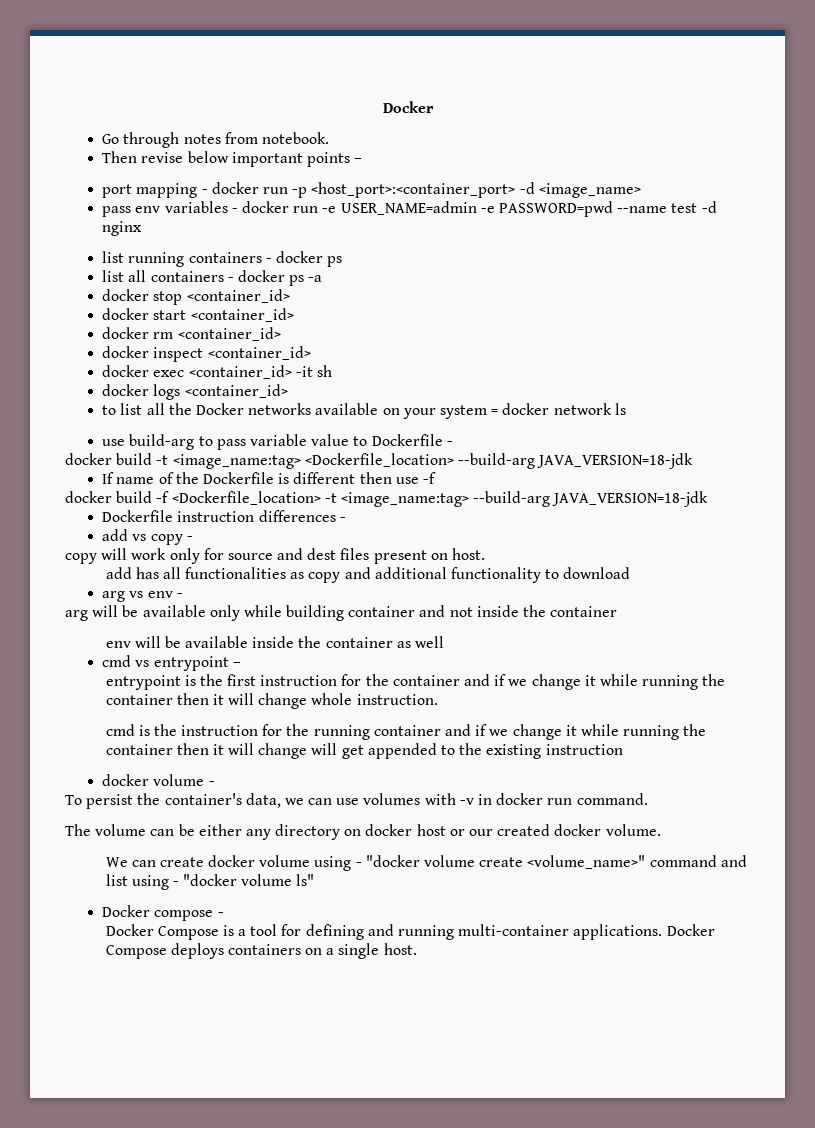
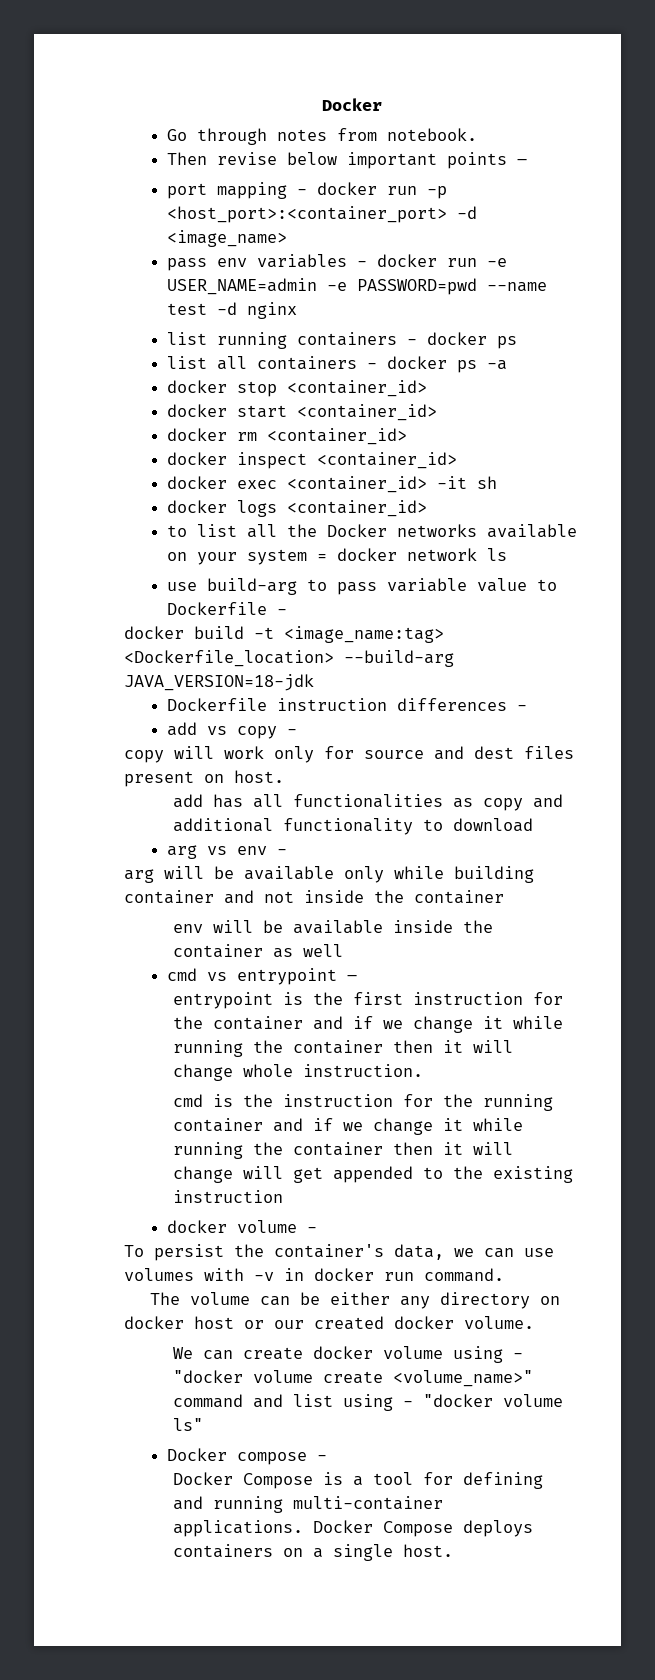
[102,472,436,484] [65,491,709,507] // If name of the Dockerfile is different then use -f // docker build -f <Dockerfile_location> -t <image_name:tag> --build-arg JAVA_VERSION=18-jdk -> (314, 682) none

